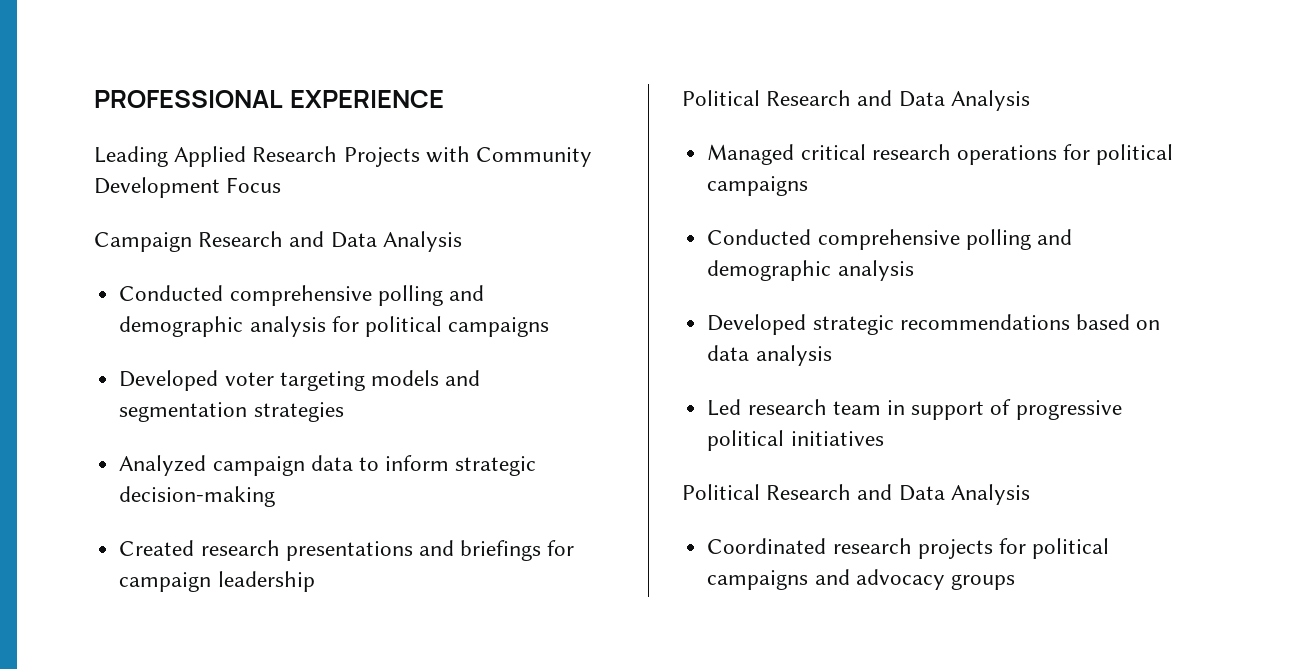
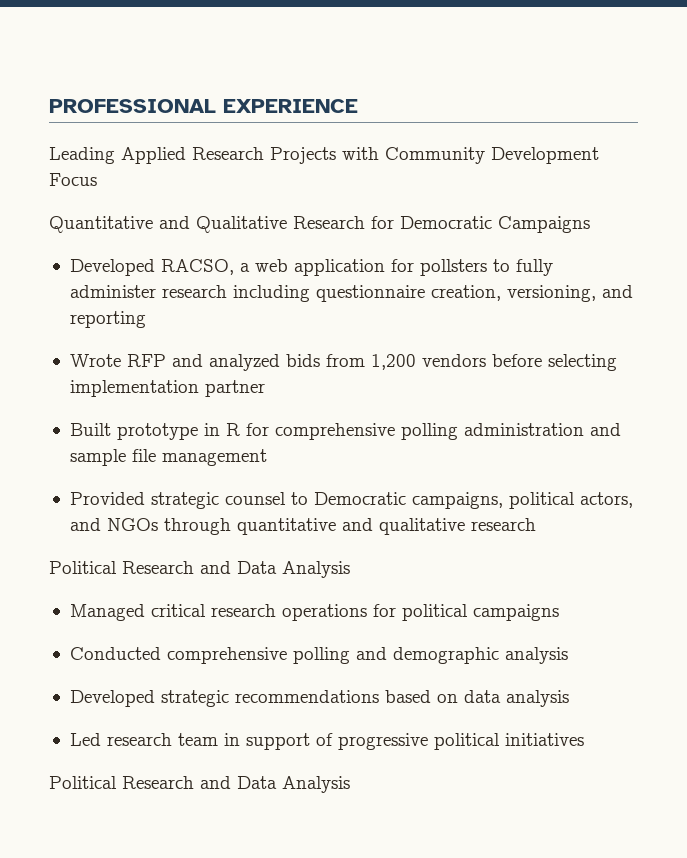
[94,231,462,252] [119,285,484,306] [119,316,550,337] [119,370,481,391] [119,402,344,422] [119,455,537,476] [119,486,276,507] [119,540,575,561] [119,571,315,592] Campaign Research and Data Analysis // Conducted comprehensive polling and demographic analysis for political campaigns // Developed voter targeting models and segmentation strategies // Analyzed campaign data to inform strategic decision-making // Created research presentations and briefings for campaign leadership -> [49,216,590,233] [69,259,553,276] [69,285,633,302] [69,311,146,328] [69,354,617,371] [69,380,265,397] [69,423,621,440] [69,449,267,466] [69,492,633,509] [69,518,536,535] Quantitative and Qualitative Research for Democratic Campaigns // Developed RACSO, a web application for pollsters to fully administer research including questionnaire creation, versioning, and reporting // Wrote RFP and analyzed bids from 1,200 vendors before selecting implementation partner // Built prototype in R for comprehensive polling administration and sample file management // Provided strategic counsel to Democratic campaigns, political actors, and NGOs through quantitative and qualitative research
[707,538,1110,559] [707,569,1015,590] // Coordinated research projects for political campaigns and advocacy groups -> (350, 784) none

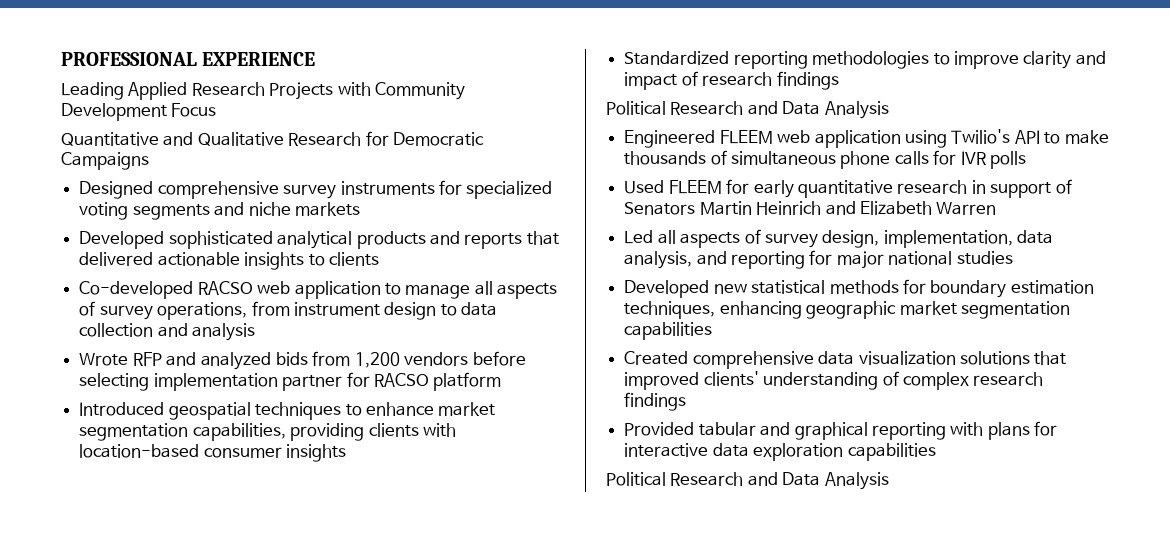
[69,259,553,276] [69,285,633,302] [69,311,146,328] Developed RACSO, a web application for pollsters to fully administer research including questionnaire creation, versioning, and reporting -> [79,180,553,199] [79,202,360,220] [79,231,559,249] [79,252,379,270] [79,281,558,299] [79,301,498,320] [79,323,256,341] Designed comprehensive survey instruments for specialized voting segments and niche markets // Developed sophisticated analytical products and reports that delivered actionable insights to clients // Co-developed RACSO web application to manage all aspects of survey operations, from instrument design to data collection and analysis
[69,423,621,440] [69,449,267,466] [69,492,633,509] [69,518,536,535] // Built prototype in R for comprehensive polling administration and sample file management // Provided strategic counsel to Democratic campaigns, political actors, and NGOs through quantitative and qualitative research -> [346,372,502,391] [79,402,496,420] [79,423,456,441] [79,444,347,462] [624,51,1106,69] [624,71,839,90] for RACSO platform // Introduced geospatial techniques to enhance market segmentation capabilities, providing clients with location-based consumer insights // Standardized reporting methodologies to improve clarity and impact of research findings
[69,604,559,621] [69,647,568,664] [69,690,569,707] [69,733,584,750] Managed critical research operations for political campaigns // Conducted comprehensive polling and demographic analysis // Developed strategic recommendations based on data analysis // Led research team in support of progressive political initiatives -> [624,129,1109,148] [624,150,1027,169] [624,179,1072,198] [624,201,997,215] [624,229,1054,248] [624,250,1013,269] [624,279,1094,298] [624,301,1070,319] [624,322,713,340] [624,351,1067,369] [624,371,1044,390] [624,392,687,411] [624,421,1058,440] [624,443,936,461] Engineered FLEEM web application using Twilio's API to make thousands of simultaneous phone calls for IVR polls // Used FLEEM for early quantitative research in support of Senators Martin Heinrich and Elizabeth Warren // Led all aspects of survey design, implementation, data analysis, and reporting for major national studies // Developed new statistical methods for boundary estimation techniques, enhancing geographic market segmentation capabilities // Created comprehensive data visualization solutions that improved clients' understanding of complex research findings // Provided tabular and graphical reporting with plans for interactive data exploration capabilities

